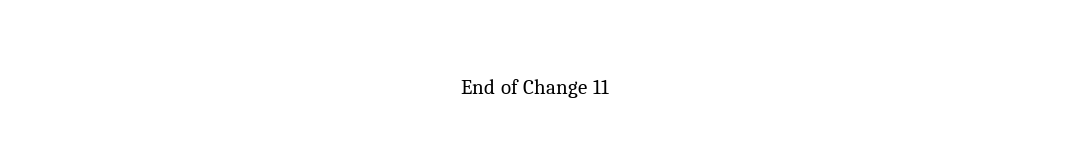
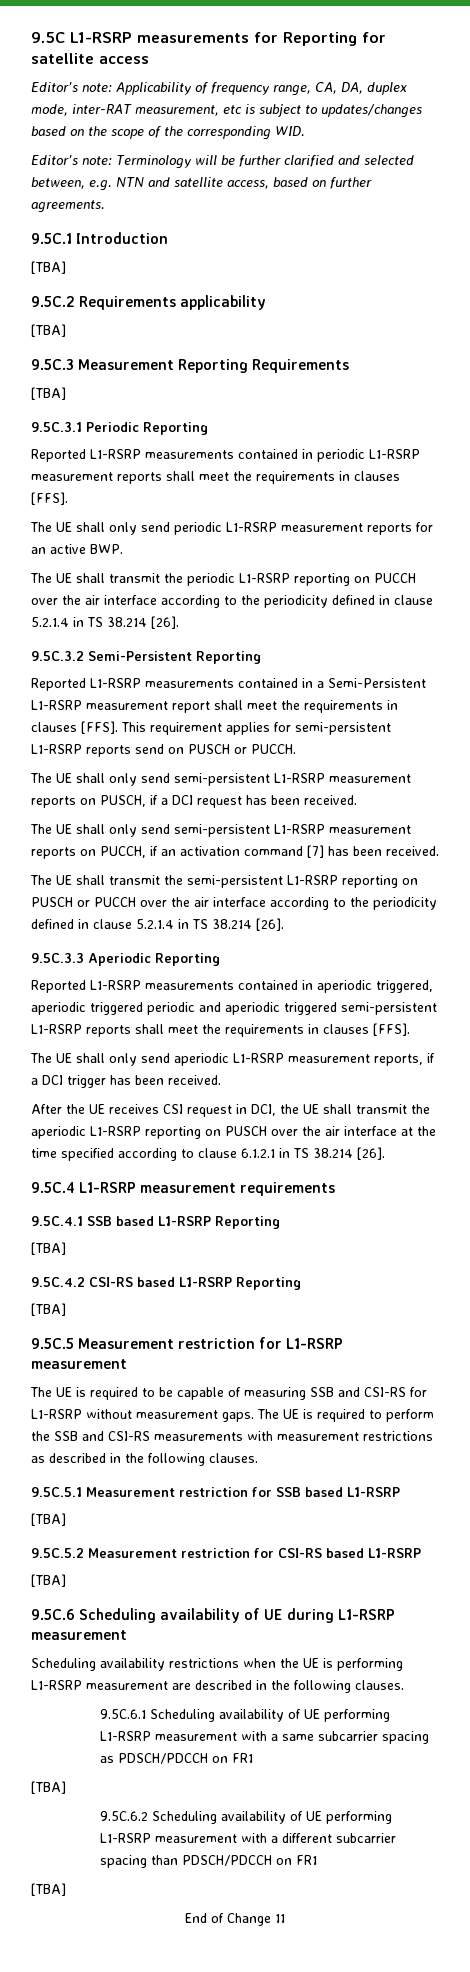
(461, 86) none -> [31,32,386,46] [31,53,149,64] [31,82,407,96] [31,104,422,118] [31,126,305,140] [31,155,414,169] [31,177,372,191] [31,200,105,213] [31,232,169,244] [31,261,66,274] [31,295,267,310] [31,324,66,337] [31,359,350,373] [31,387,66,400] [31,422,208,435] [31,449,420,462] [31,471,400,484] [31,492,68,505] [30,522,433,535] [31,544,123,554] [30,573,416,586] [31,595,433,608] [31,616,179,629] [31,651,261,664] [31,678,426,691] [31,700,398,713] [31,721,391,735] [31,744,296,757] [30,773,411,786] [31,795,357,808] [30,824,411,837] [31,845,439,859] [30,875,418,888] [31,897,437,910] [31,918,284,931] [31,953,220,966] [31,980,433,993] [31,1002,437,1015] [31,1023,410,1037] [30,1053,435,1066] [31,1075,221,1088] [31,1104,430,1117] [31,1126,436,1139] [31,1147,385,1161] [31,1182,336,1196] [31,1216,280,1229] [31,1242,66,1255] [31,1277,301,1290] [31,1303,66,1316] [31,1337,344,1349] [31,1359,127,1369] [30,1387,427,1400] [31,1409,434,1422] [31,1431,433,1441] [31,1453,258,1466] [31,1487,400,1497] [31,1513,66,1526] [31,1548,421,1558] [31,1574,66,1587] [31,1608,396,1623] [31,1630,127,1640] [31,1658,403,1671] [31,1680,404,1693] [99,1709,390,1722] [99,1731,429,1744] [99,1753,253,1764] [31,1781,66,1794] [99,1811,392,1824] [99,1833,396,1843] [99,1855,317,1868] [31,1883,66,1896] 9.5C L1-RSRP measurements for Reporting for satellite access // Editor’s note: Applicability of frequency range, CA, DA, duplex mode, inter-RAT measurement, etc is subject to updates/changes based on the scope of the corresponding WID. // Editor’s note: Terminology will be further clarified and selected between, e.g. NTN and satellite access, based on further agreements. // 9.5C.1 Introduction // [TBA] // 9.5C.2 Requirements applicability // [TBA] // 9.5C.3 Measurement Reporting Requirements // [TBA] // 9.5C.3.1 Periodic Reporting // Reported L1-RSRP measurements contained in periodic L1-RSRP measurement reports shall meet the requirements in clauses [FFS]. // The UE shall only send periodic L1-RSRP measurement reports for an active BWP. // The UE shall transmit the periodic L1-RSRP reporting on PUCCH over the air interface according to the periodicity defined in clause 5.2.1.4 in TS 38.214 [26]. // 9.5C.3.2 Semi-Persistent Reporting // Reported L1-RSRP measurements contained in a Semi-Persistent L1-RSRP measurement report shall meet the requirements in clauses [FFS]. This requirement applies for semi-persistent L1-RSRP reports send on PUSCH or PUCCH. // The UE shall only send semi-persistent L1-RSRP measurement reports on PUSCH, if a DCI request has been received. // The UE shall only send semi-persistent L1-RSRP measurement reports on PUCCH, if an activation command [7] has been received. // The UE shall transmit the semi-persistent L1-RSRP reporting on PUSCH or PUCCH over the air interface according to the periodicity defined in clause 5.2.1.4 in TS 38.214 [26]. // 9.5C.3.3 Aperiodic Reporting // Reported L1-RSRP measurements contained in aperiodic triggered, aperiodic triggered periodic and aperiodic triggered semi-persistent L1-RSRP reports shall meet the requirements in clauses [FFS]. // The UE shall only send aperiodic L1-RSRP measurement reports, if a DCI trigger has been received. // After the UE receives CSI request in DCI, the UE shall transmit the aperiodic L1-RSRP reporting on PUSCH over the air interface at the time specified according to clause 6.1.2.1 in TS 38.214 [26]. // 9.5C.4 L1-RSRP measurement requirements // 9.5C.4.1 SSB based L1-RSRP Reporting // [TBA] // 9.5C.4.2 CSI-RS based L1-RSRP Reporting // [TBA] // 9.5C.5 Measurement restriction for L1-RSRP measurement // The UE is required to be capable of measuring SSB and CSI-RS for L1-RSRP without measurement gaps. The UE is required to perform the SSB and CSI-RS measurements with measurement restrictions as described in the following clauses. // 9.5C.5.1 Measurement restriction for SSB based L1-RSRP // [TBA] // 9.5C.5.2 Measurement restriction for CSI-RS based L1-RSRP // [TBA] // 9.5C.6 Scheduling availability of UE during L1-RSRP measurement // Scheduling availability restrictions when the UE is performing L1-RSRP measurement are described in the following clauses. // 9.5C.6.1 Scheduling availability of UE performing L1-RSRP measurement with a same subcarrier spacing as PDSCH/PDCCH on FR1 // [TBA] // 9.5C.6.2 Scheduling availability of UE performing L1-RSRP measurement with a different subcarrier spacing than PDSCH/PDCCH on FR1 // [TBA] //

